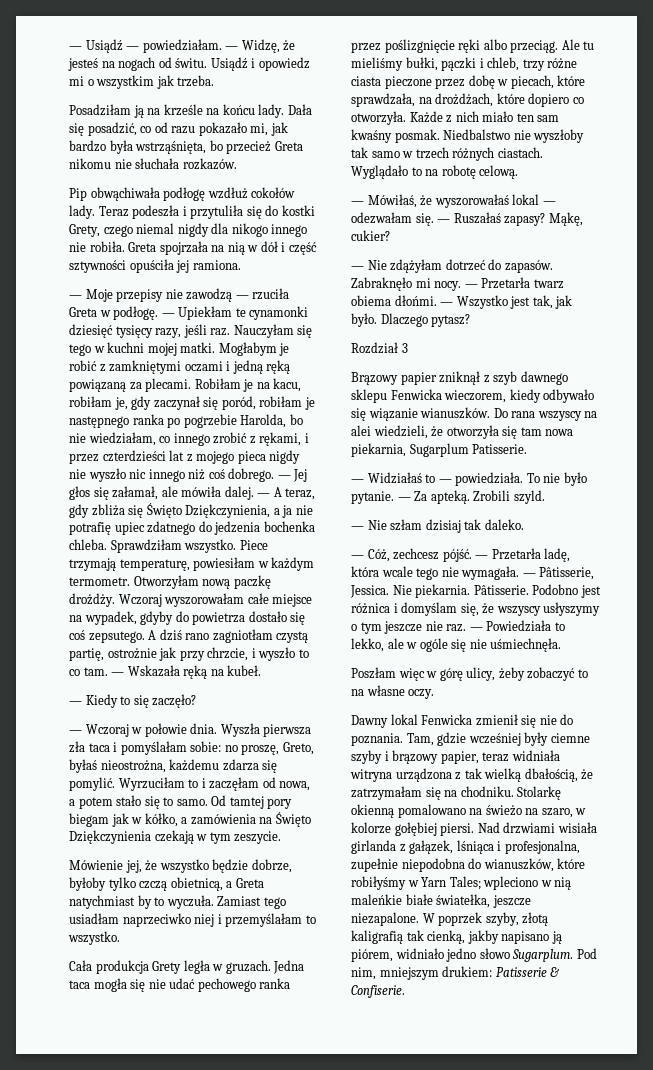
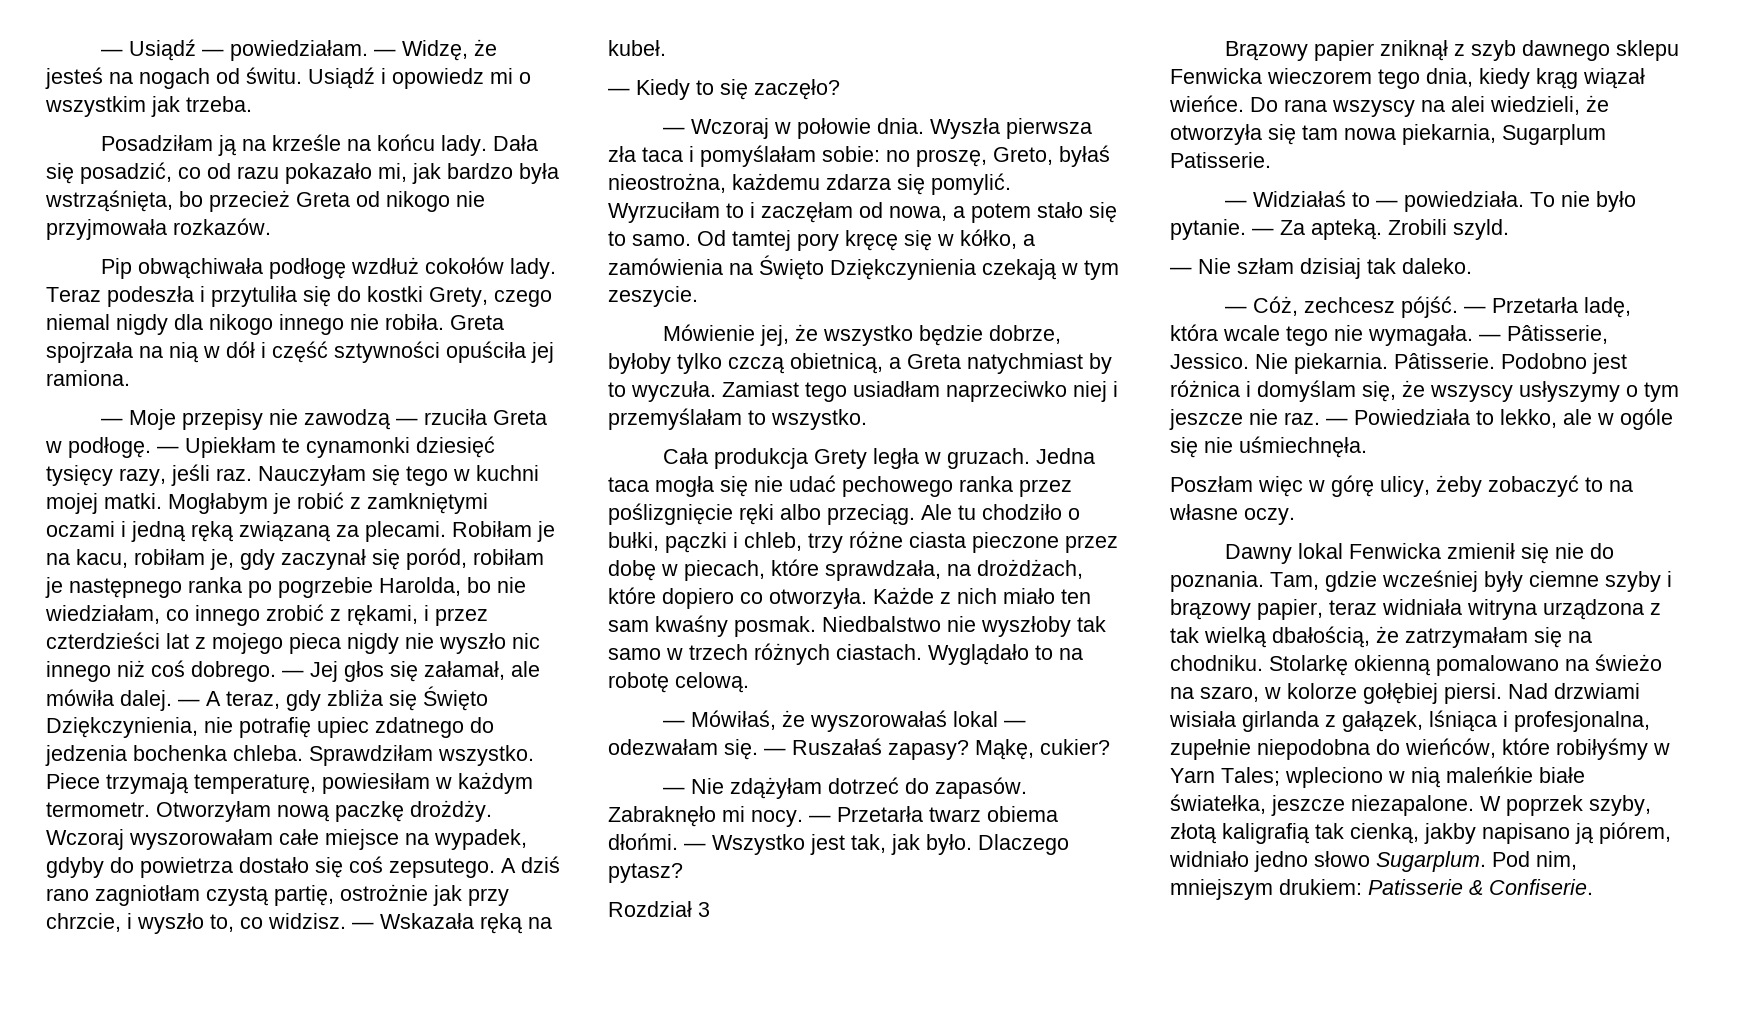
[69,158,180,169] nikomu nie słuchała -> [356,191,485,212] [46,219,167,240] od nikogo nie przyjmowała
[69,379,126,392] powiązaną -> [239,521,330,542] związaną
[273,505,293,518] a ja -> (198, 727) none
[298,649,309,658] [69,667,108,676] to co tam. -> [210,913,346,932] to, co widzisz.
[69,813,129,827] biegam jak -> [845,230,932,251] kręcę się
[351,57,403,71] mieliśmy -> [982,504,1080,520] chodziło o
[444,389,595,403] [351,407,491,421] wieczorem, kiedy odbywało się wiązanie wianuszków. -> [1267,68,1645,89] [1169,95,1244,112] wieczorem tego dnia, kiedy krąg wiązał wieńce.
[350,585,389,598] Jessica. -> [1170,353,1249,369] Jessico.
[483,858,554,872] wianuszków, -> [1405,738,1496,758] wieńców,

